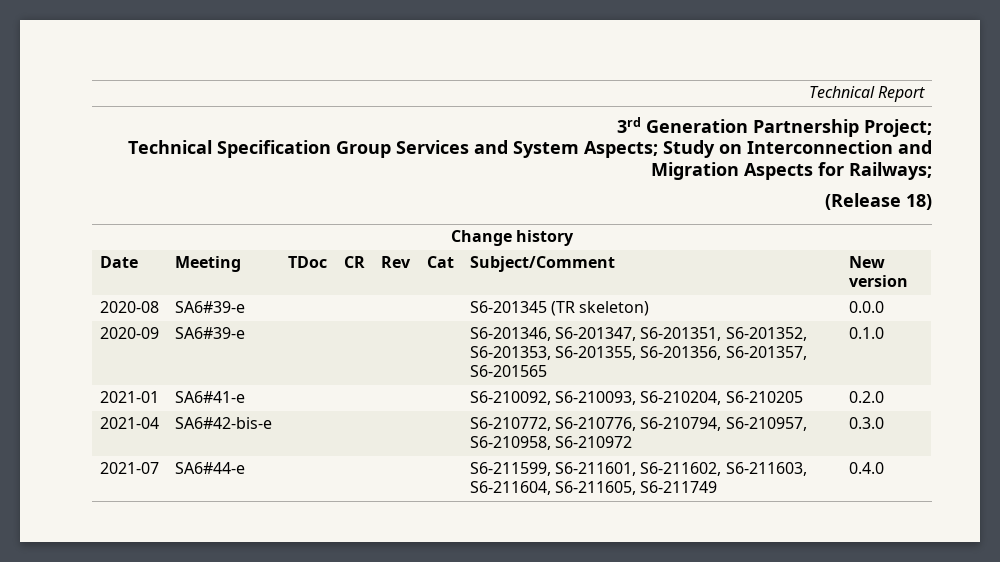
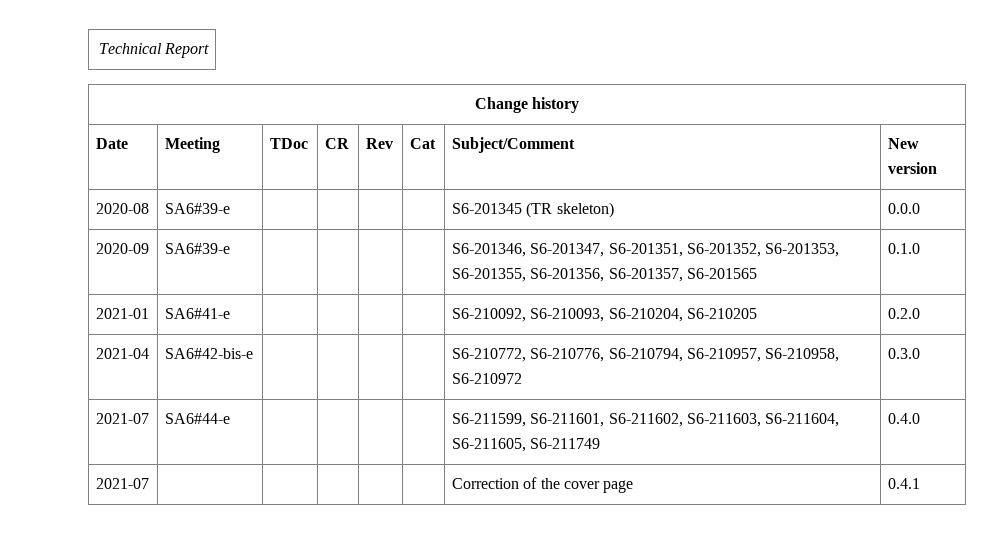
[617,117,932,137] [128,140,932,158] [651,162,932,180] [825,193,932,210] // 3rd Generation Partnership Project; // Technical Specification Group Services and System Aspects; Study on Interconnection and Migration Aspects for Railways; // (Release 18) -> (210, 50) none
(884, 468) none -> [95,478,149,489] [451,477,634,493] [887,478,920,489] // 2021-07 | | | | | | Correction of the cover page | 0.4.1

